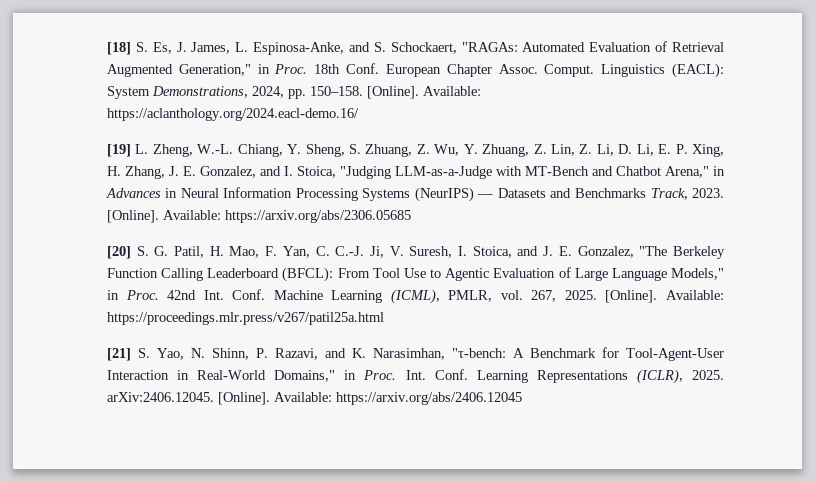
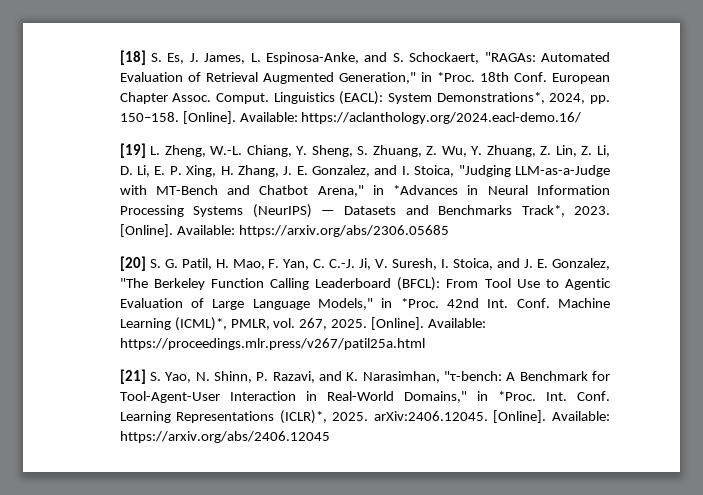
[274,64,308,74] Proc. -> [436,72,475,82] *Proc.
[151,86,248,98] Demonstrations, -> [436,92,545,104] Demonstrations*,
[105,188,161,198] Advances -> [393,185,459,195] *Advances
[650,188,688,200] Track, -> [521,205,565,217] Track*,
[125,290,159,300] Proc. -> [400,298,439,308] *Proc.
[390,289,440,304] (ICML), -> [174,317,227,331] (ICML)*,
[363,370,397,380] Proc. -> [497,391,536,401] *Proc.
[636,369,683,384] (ICLR), -> [279,410,327,424] (ICLR)*,

